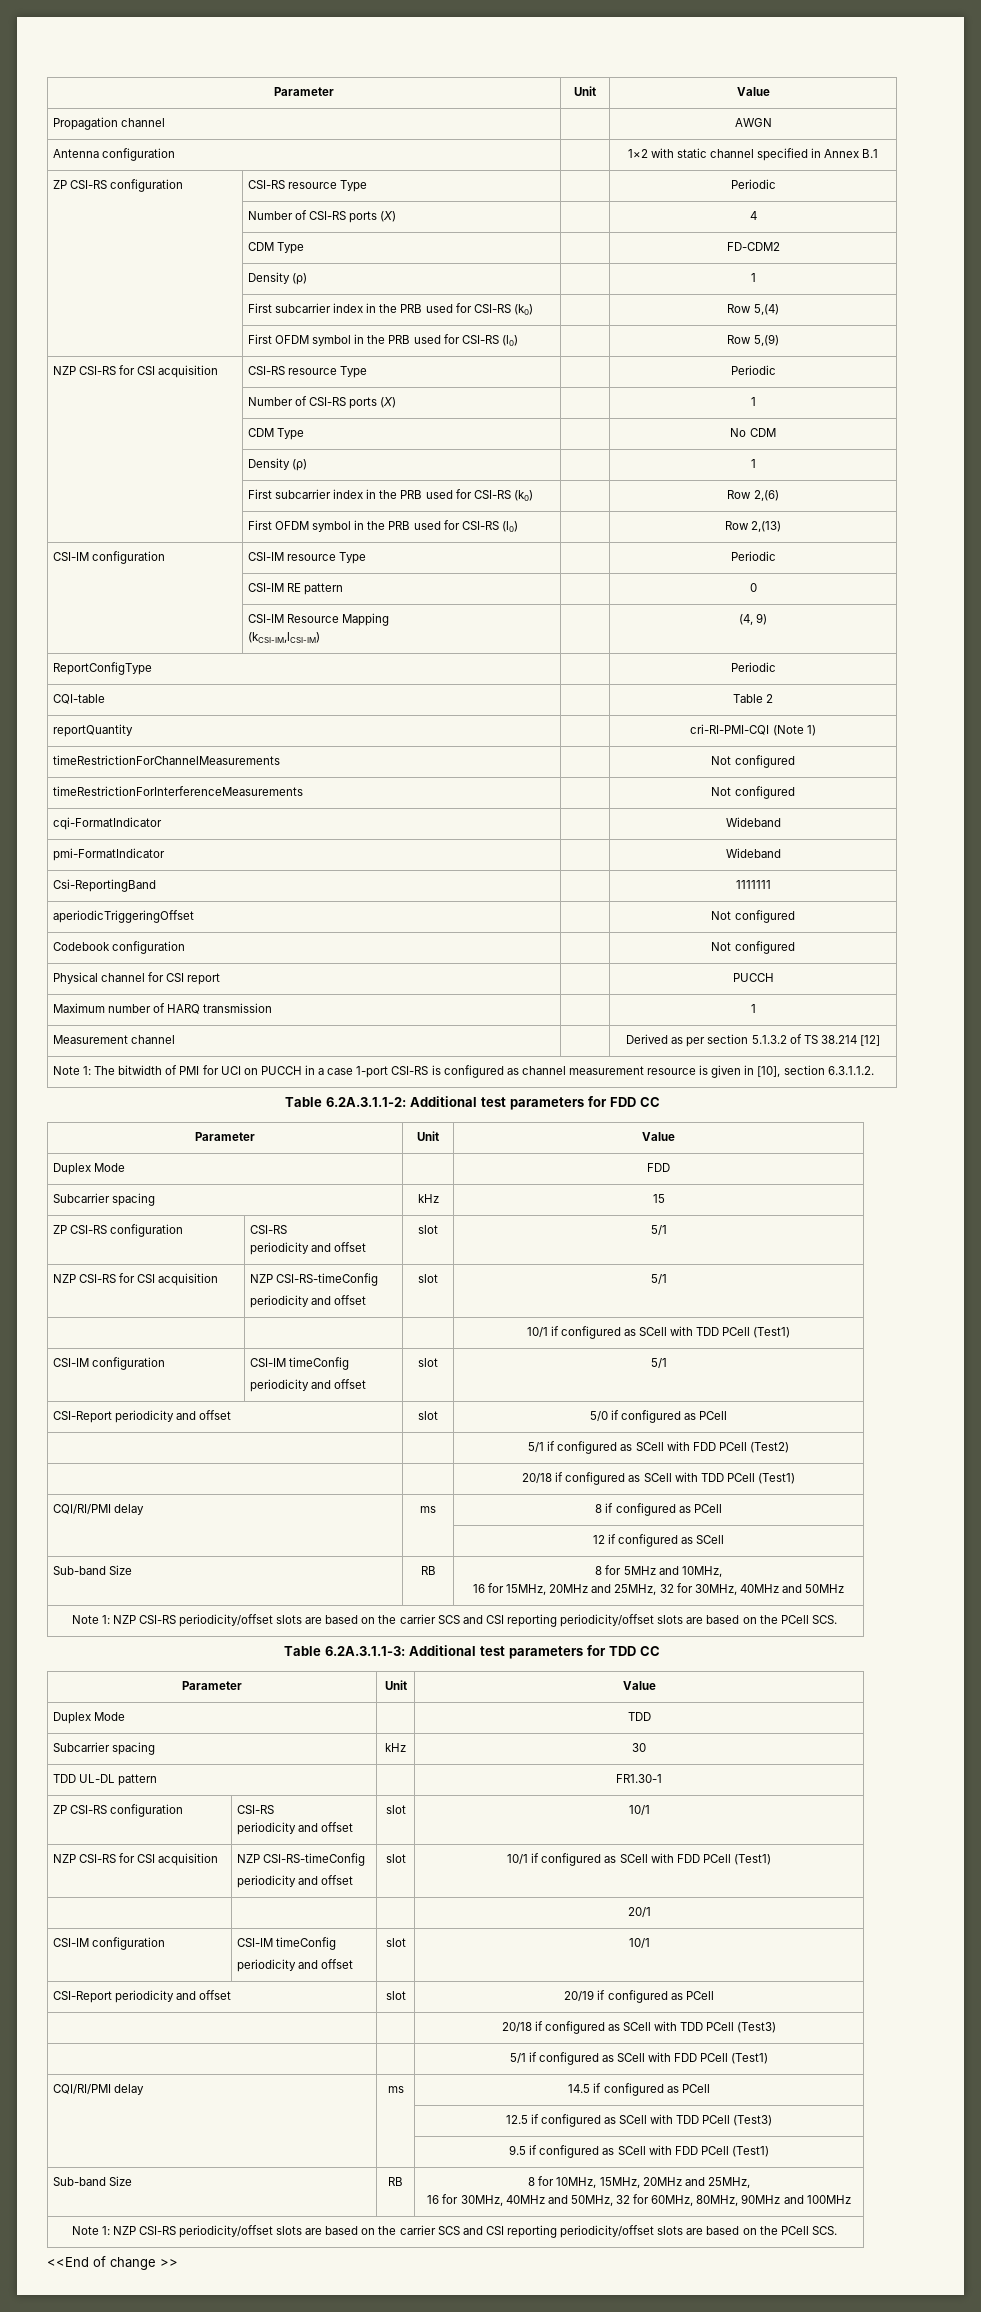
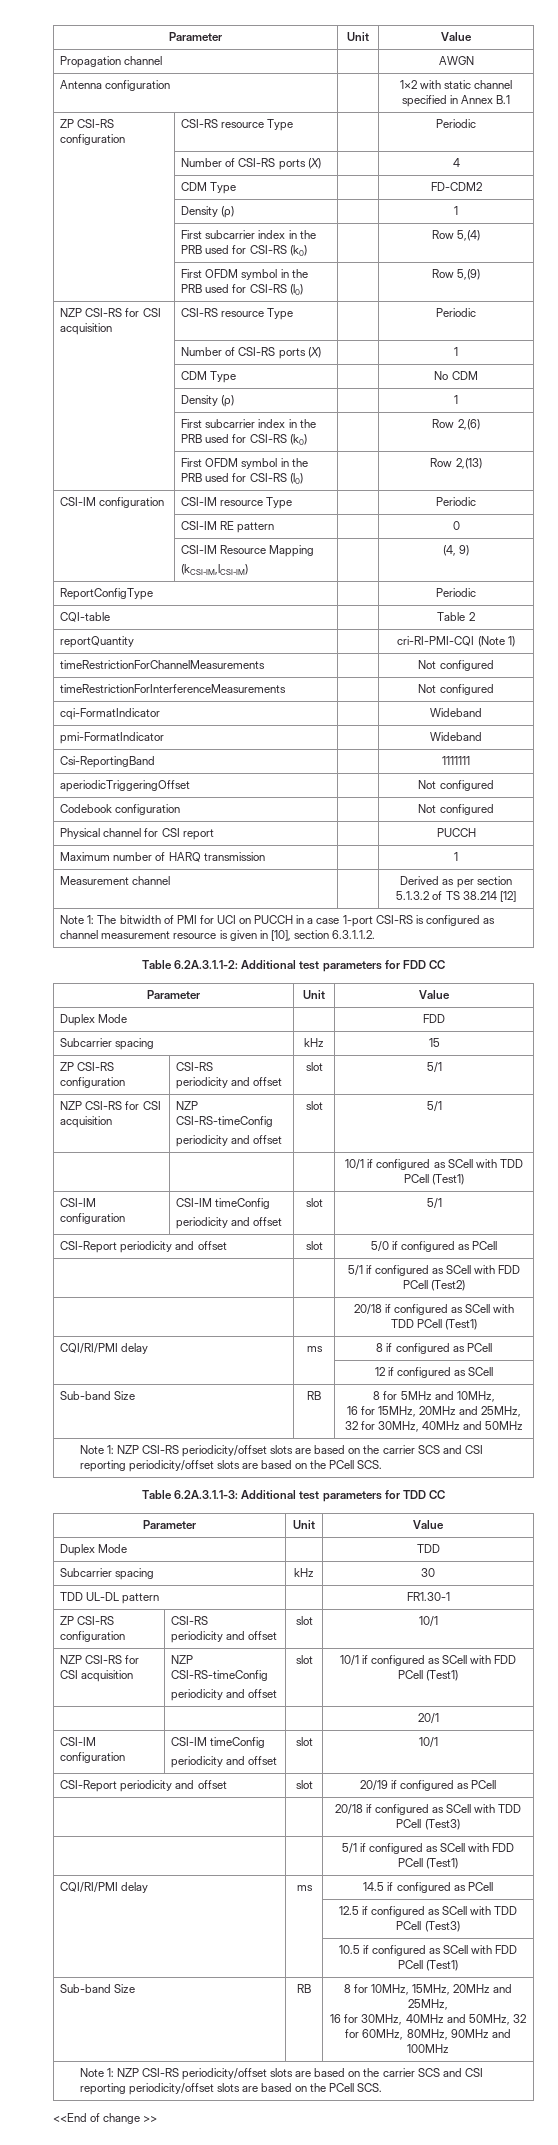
[509,2145,527,2155] 9.5 -> [338,1945,360,1954] 10.5

